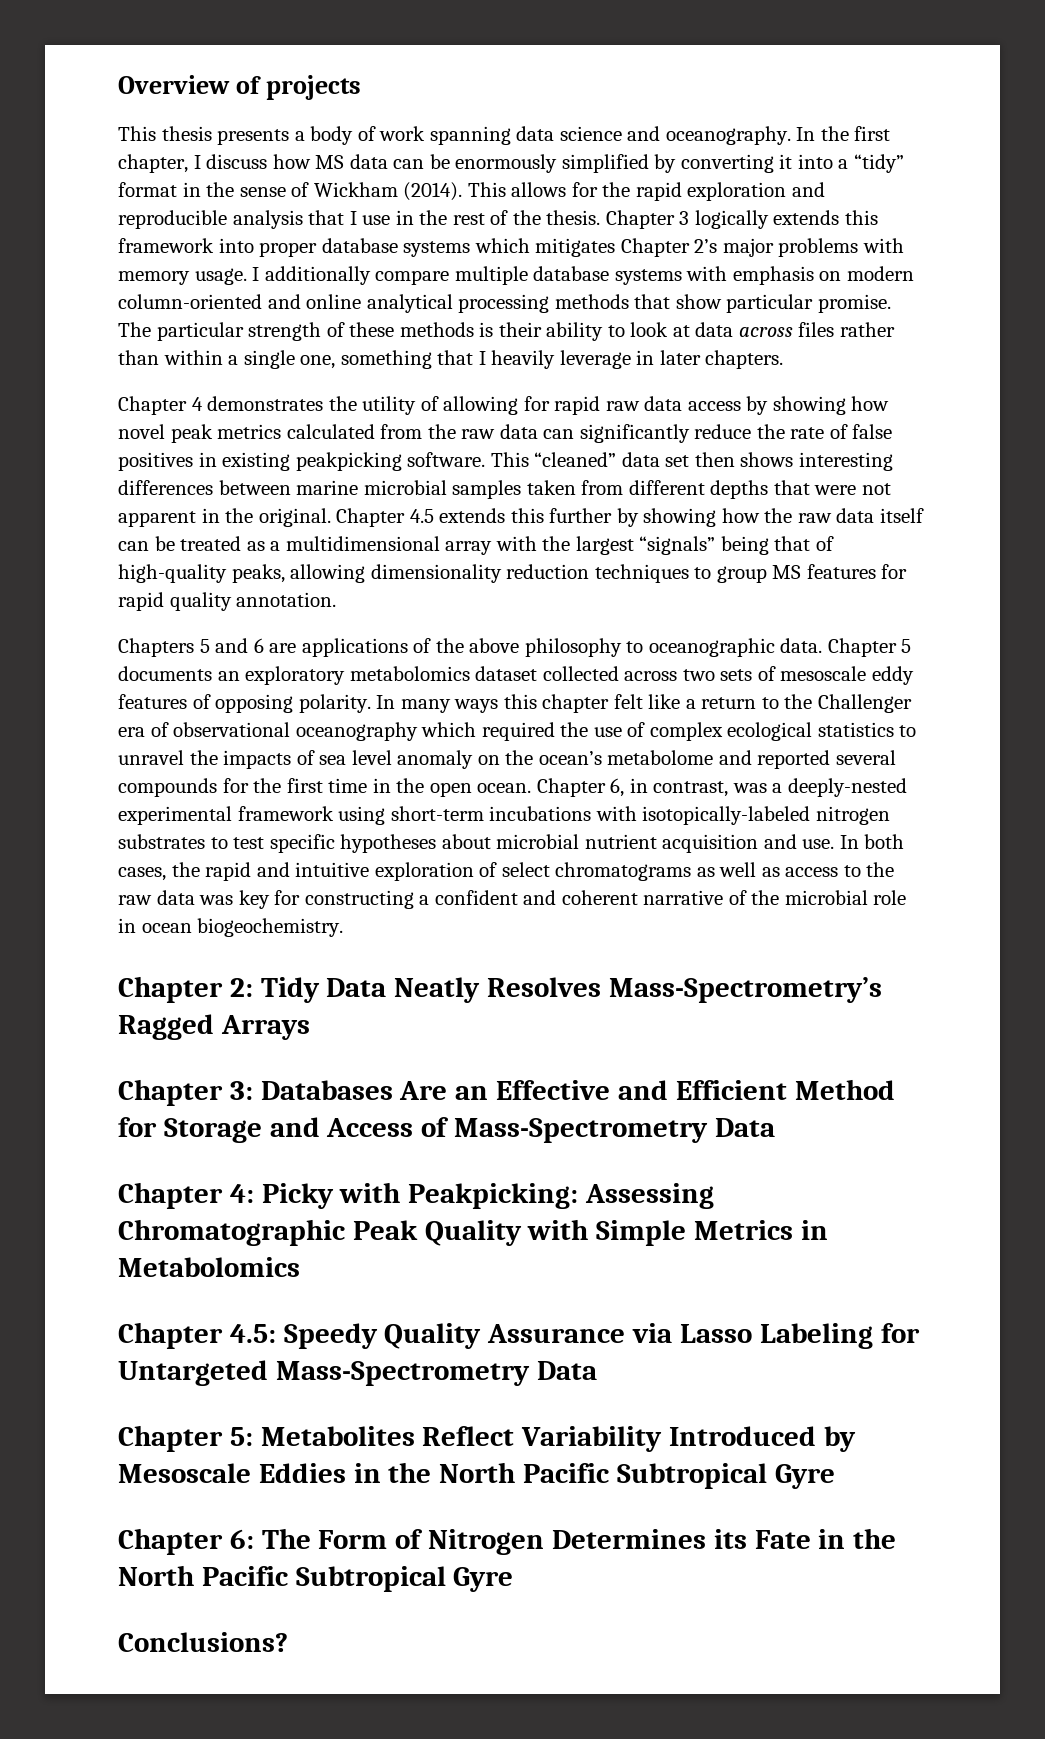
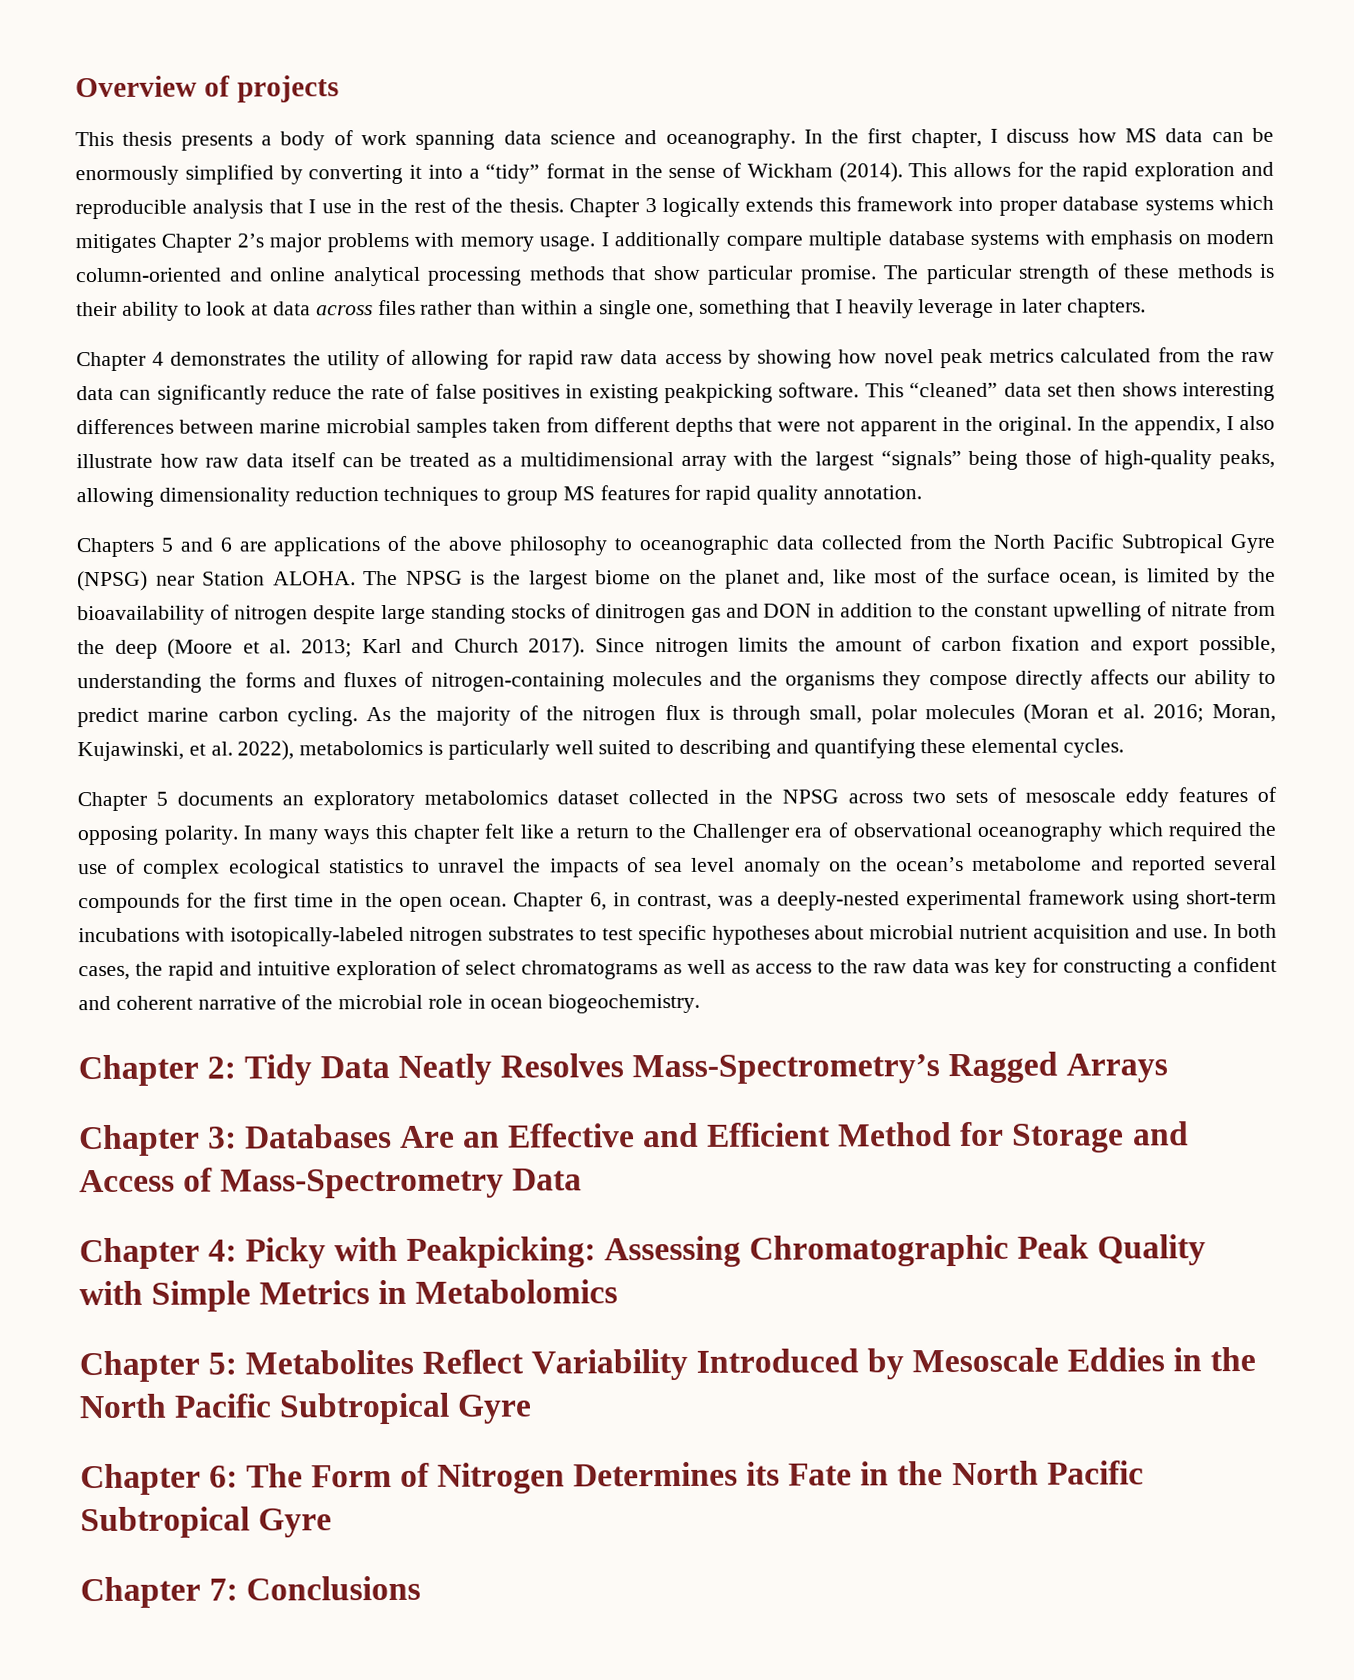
[336,508,793,527] Chapter 4.5 extends this further by showing how the -> [1077,415,1275,436] [76,453,199,469] In the appendix, I also illustrate how
[774,536,811,551] that -> [1024,450,1072,465] those
[780,638,823,653] data. -> [775,533,1276,554] [77,567,1276,592] [77,600,1277,626] [77,635,1276,659] [77,669,1276,694] [77,703,1276,728] [77,738,1125,762] data collected from the North Pacific Subtropical Gyre (NPSG) near Station ALOHA. The NPSG is the largest biome on the planet and, like most of the surface ocean, is limited by the bioavailability of nitrogen despite large standing stocks of dinitrogen gas and DON in addition to the constant upwelling of nitrate from the deep (Moore et al. 2013; Karl and Church 2017). Since nitrogen limits the amount of carbon fixation and export possible, understanding the forms and fluxes of nitrogen-containing molecules and the organisms they compose directly affects our ability to predict marine carbon cycling. As the majority of the nitrogen flux is through small, polar molecules (Moran et al. 2016; Moran, Kujawinski, et al. 2022), metabolomics is particularly well suited to describing and quantifying these elemental cycles. //
(619, 673) none -> [718,789,839,804] in the NPSG
[118,1322,920,1349] [118,1360,597,1386] // Chapter 4.5: Speedy Quality Assurance via Lasso Labeling for Untargeted Mass-Spectrometry Data -> (619, 1291) none
[118,1632,288,1652] Conclusions? -> [80,1575,422,1609] Chapter 7: Conclusions

